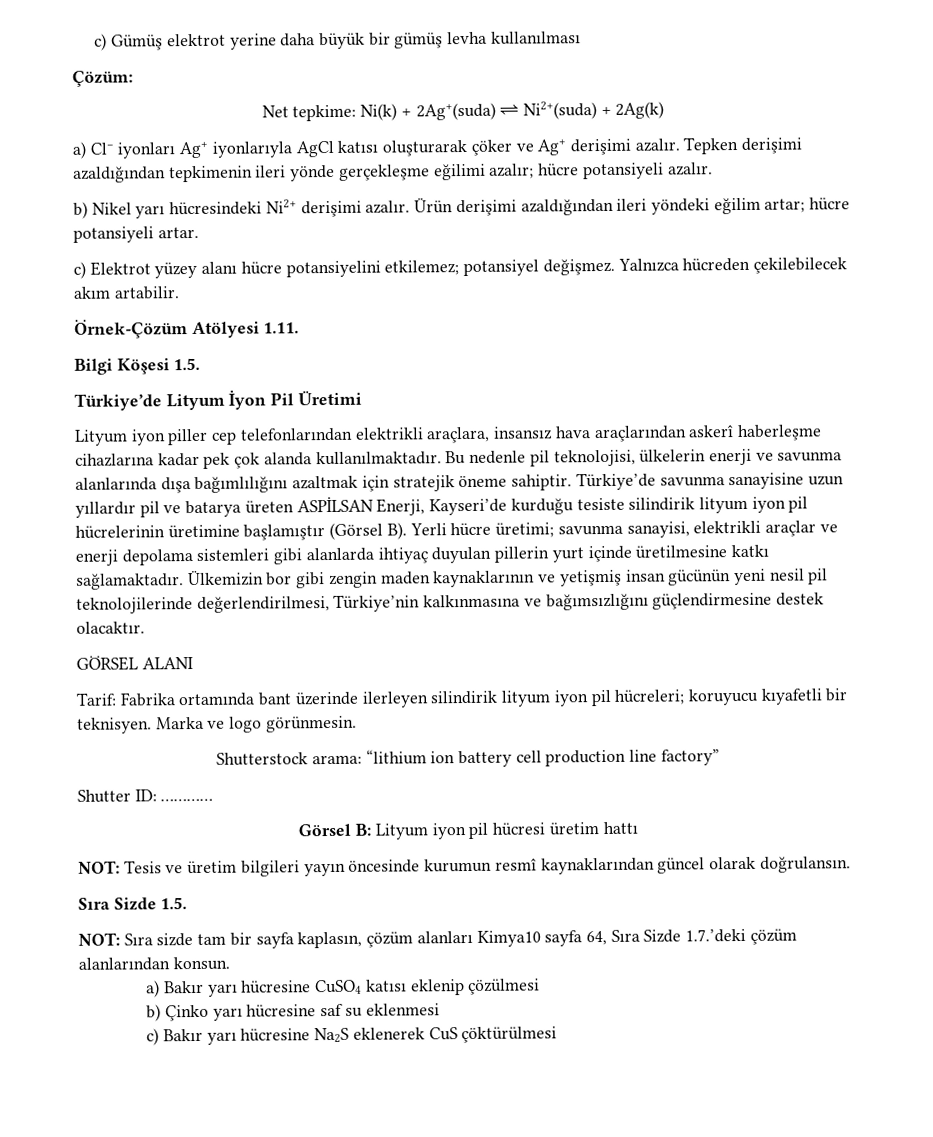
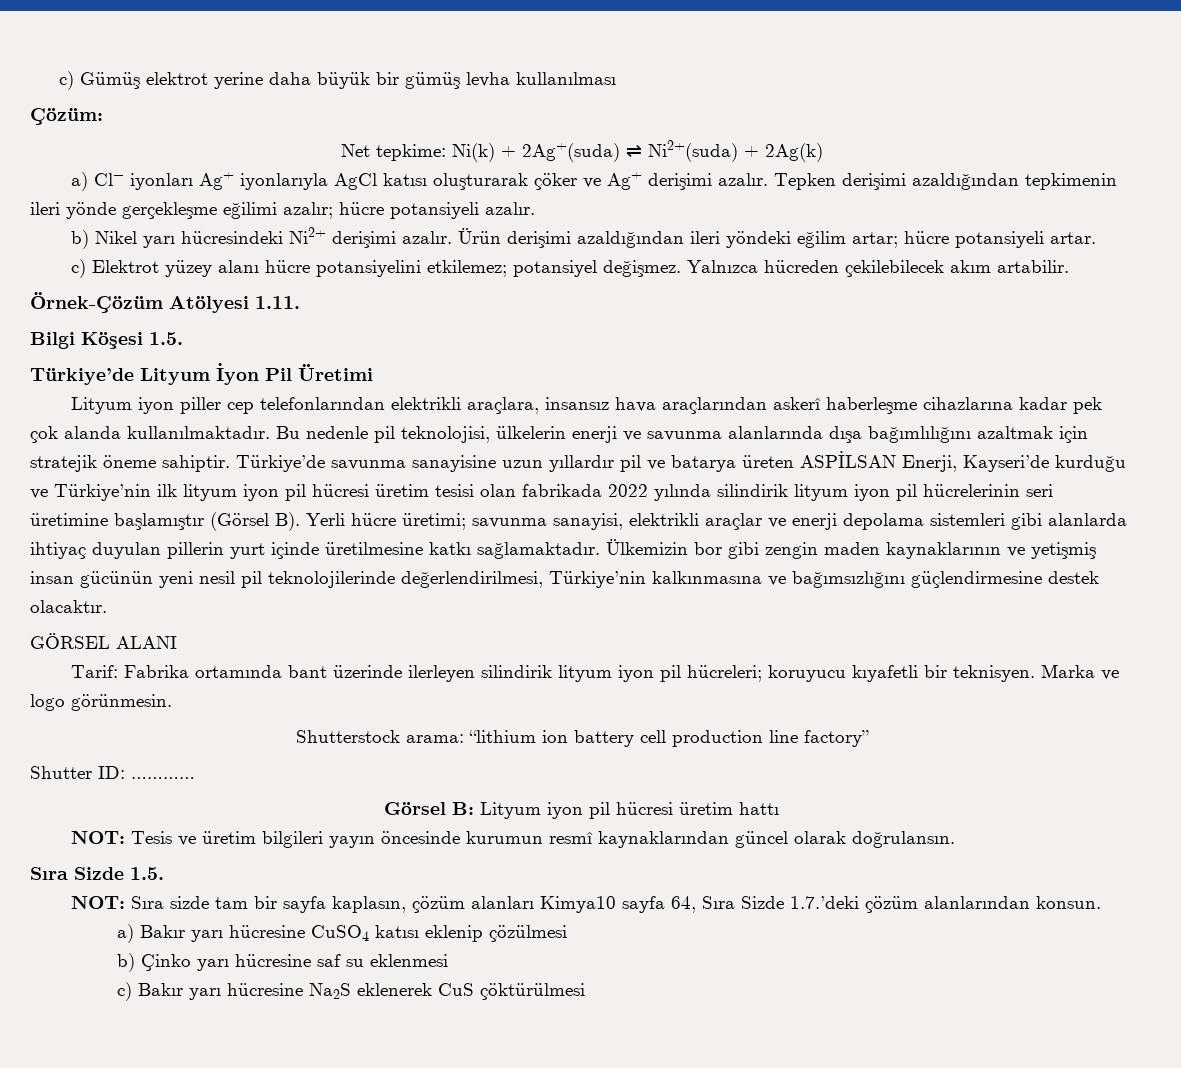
[576,497,625,511] tesiste -> [30,484,711,501] ve Türkiye’nin ilk lityum iyon pil hücresi üretim tesisi olan fabrikada 2022 yılında
(165, 532) none -> [1026,484,1053,497] seri

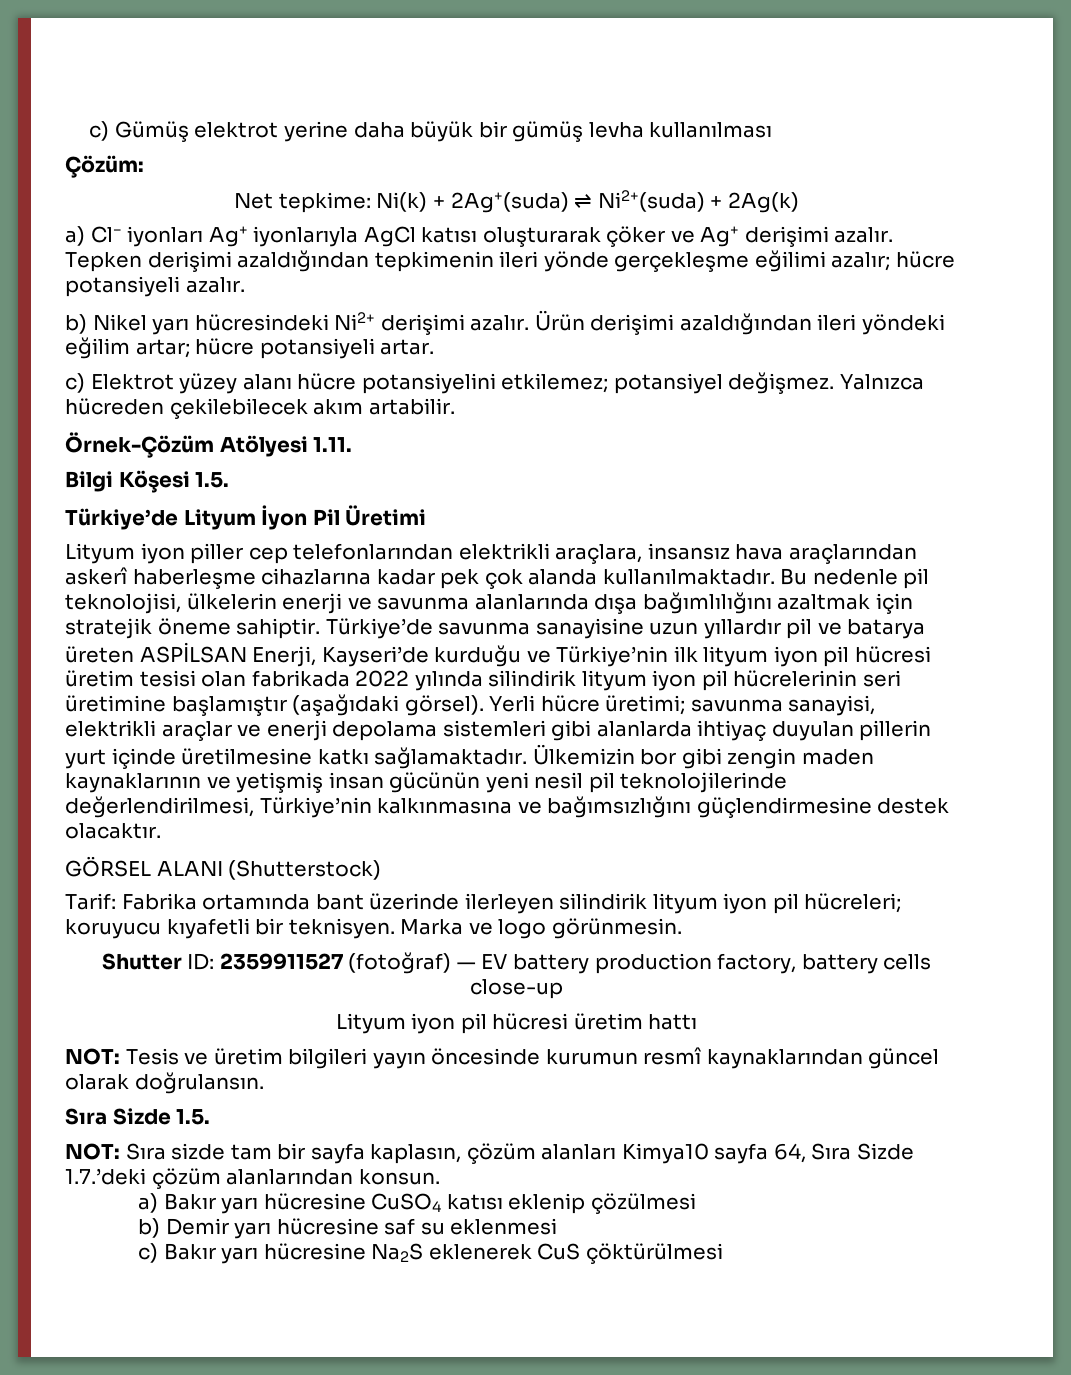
[210,512,300,531] (Görsel B). -> [292,694,484,716] (aşağıdaki görsel).
(177, 642) none -> [228,860,382,880] (Shutterstock)
[295,730,869,747] [30,766,195,779] [384,802,474,815] Shutterstock arama: “lithium ion battery cell production line factory” // Shutter ID: ………… // Görsel B: -> [101,952,932,974] [470,979,563,999] Shutter ID: 2359911527 (fotoğraf) — EV battery production factory, battery cells close-up //
[141,954,192,971] Çinko -> [165,1218,229,1235] Demir

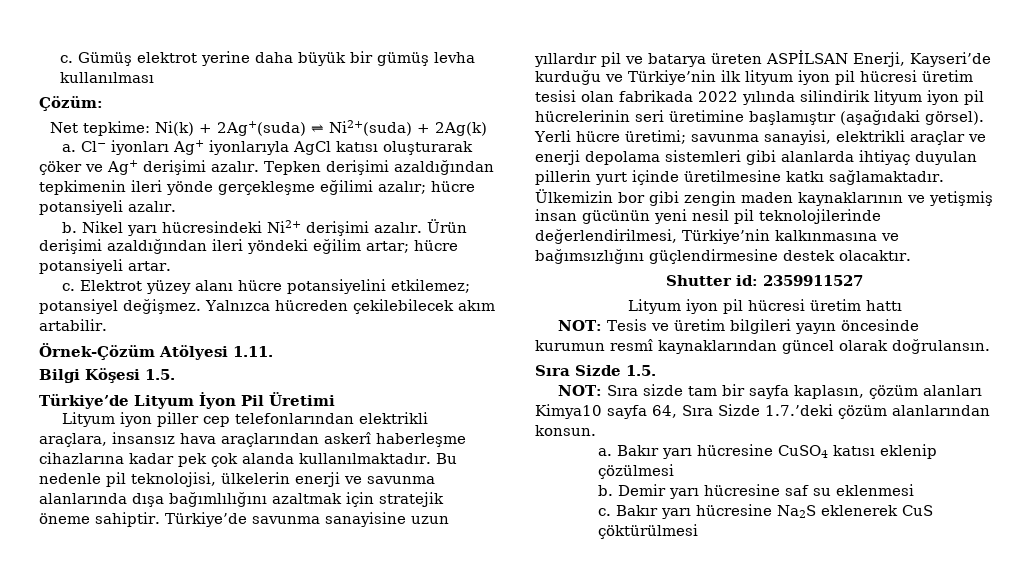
[89,121,110,141] c) -> [60,55,74,63] c.
[65,226,85,246] a) -> [62,144,77,152] a.
[65,314,87,334] b) -> [62,222,78,233] b.
[65,373,85,393] c) -> [62,283,76,291] c.
[65,856,382,880] [65,893,902,914] [65,918,682,939] // GÖRSEL ALANI (Shutterstock) // Tarif: Fabrika ortamında bant üzerinde ilerleyen silindirik lityum iyon pil hücreleri; koruyucu kıyafetli bir teknisyen. Marka ve logo görünmesin. -> (911, 255) none
[187,953,215,970] ID: -> [736,275,758,286] id:
[348,952,932,974] [470,979,563,999] (fotoğraf) — EV battery production factory, battery cells close-up -> (863, 280) none
[138,1193,159,1213] a) -> [598,448,613,456] a.
[138,1218,161,1238] b) -> [598,485,614,496] b.
[138,1243,159,1263] c) -> [598,508,612,516] c.

